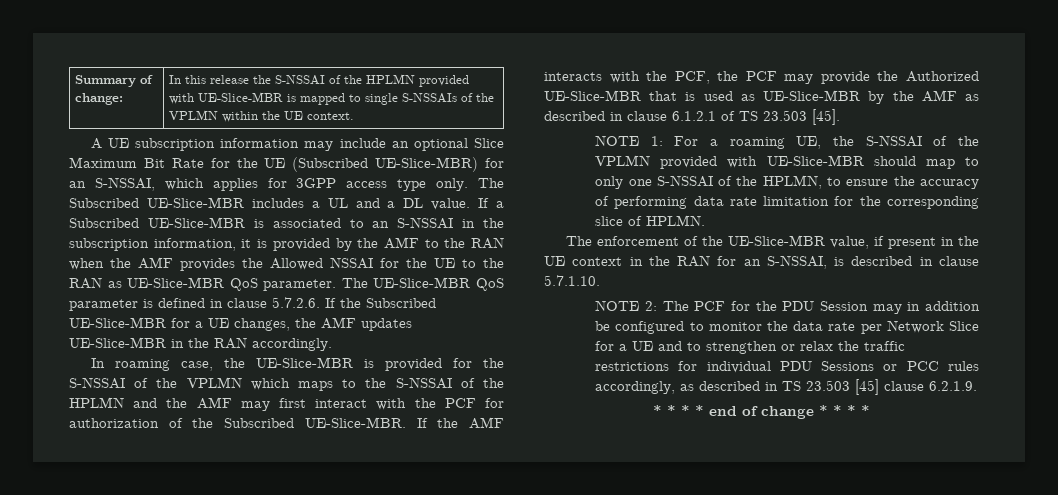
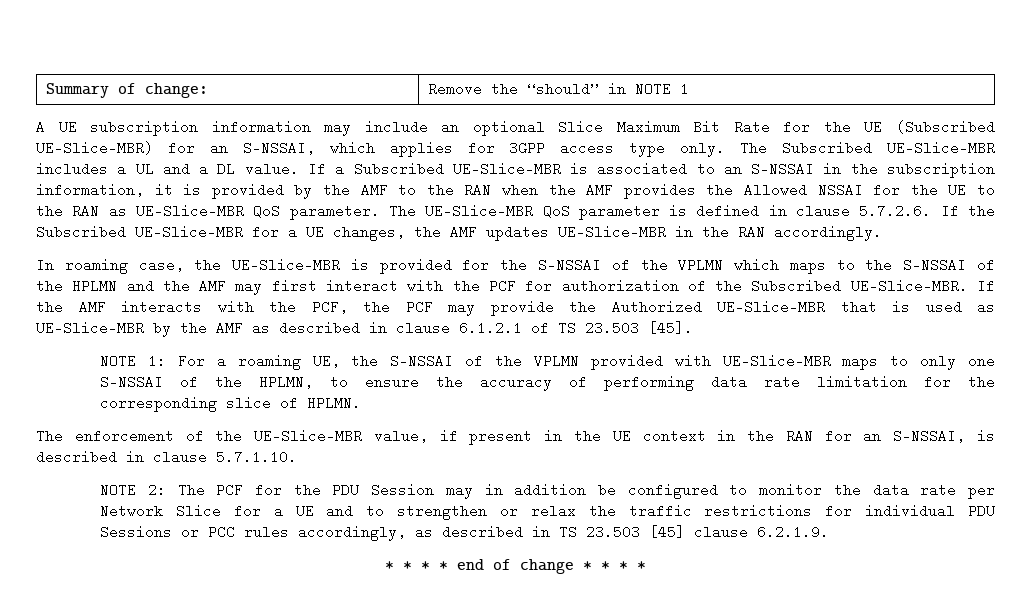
[169,74,470,87] [169,92,495,105] [169,110,355,122] In this release the S-NSSAI of the HPLMN provided with UE-Slice-MBR is mapped to single S-NSSAIs of the VPLMN within the UE context. -> [428,82,690,96] Remove the “should” in NOTE 1
[873,156,955,169] should map -> [842,354,879,370] maps

